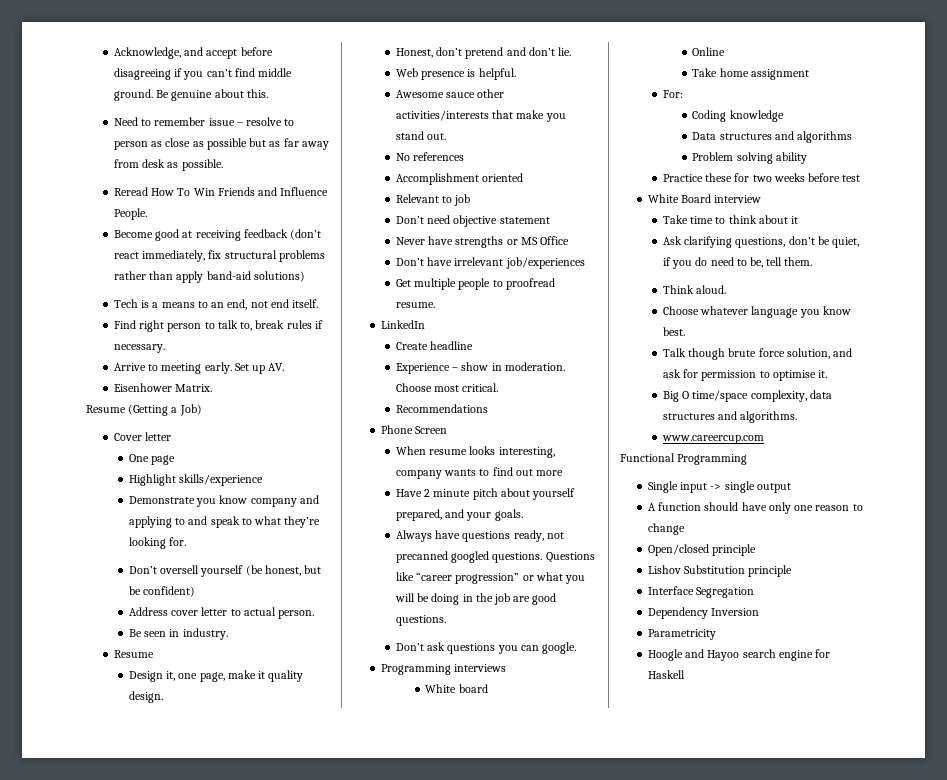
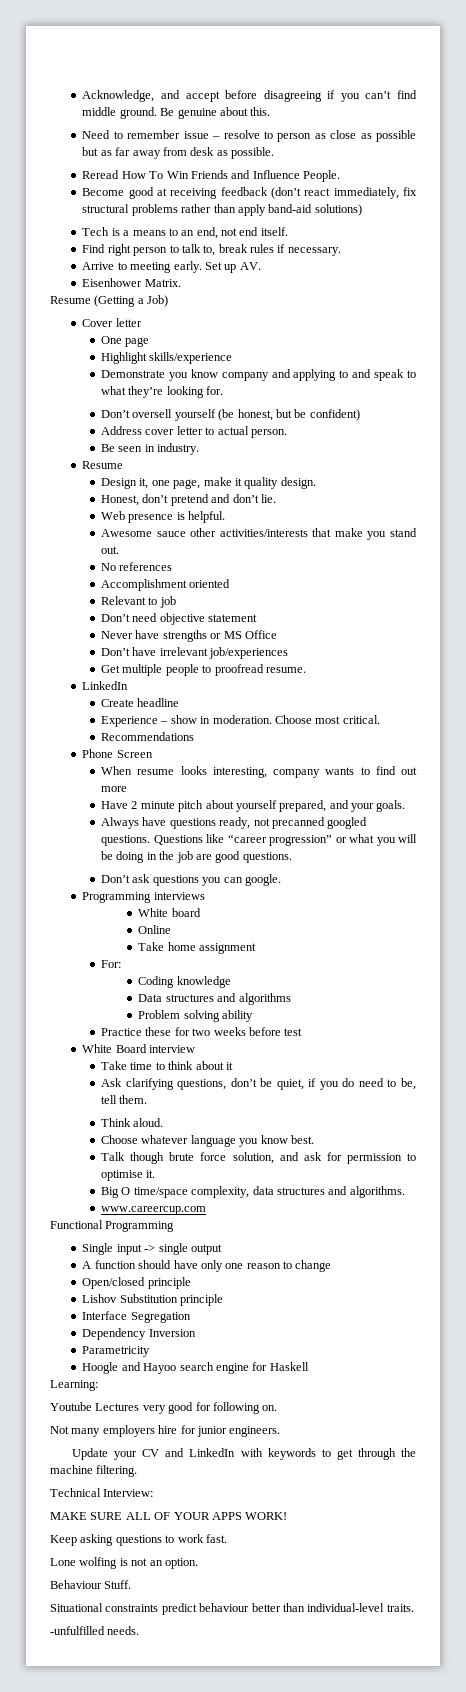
(686, 674) none -> [50,1380,98,1391] [50,1402,278,1414] [50,1425,281,1437] [72,1448,416,1460] [50,1465,138,1477] [50,1488,154,1497] [50,1512,288,1520] [50,1534,227,1546] [50,1557,198,1569] [50,1580,132,1589] [50,1603,414,1615] [50,1626,140,1635] // Learning: // Youtube Lectures very good for following on. // Not many employers hire for junior engineers. // Update your CV and LinkedIn with keywords to get through the machine filtering. // Technical Interview: // MAKE SURE ALL OF YOUR APPS WORK! // Keep asking questions to work fast. // Lone wolfing is not an option. // Behaviour Stuff. // Situational constraints predict behaviour better than individual-level traits. // -unfulfilled needs.

